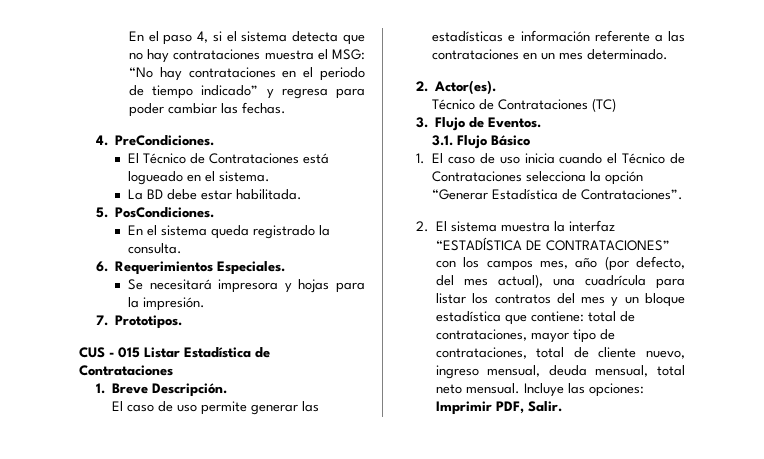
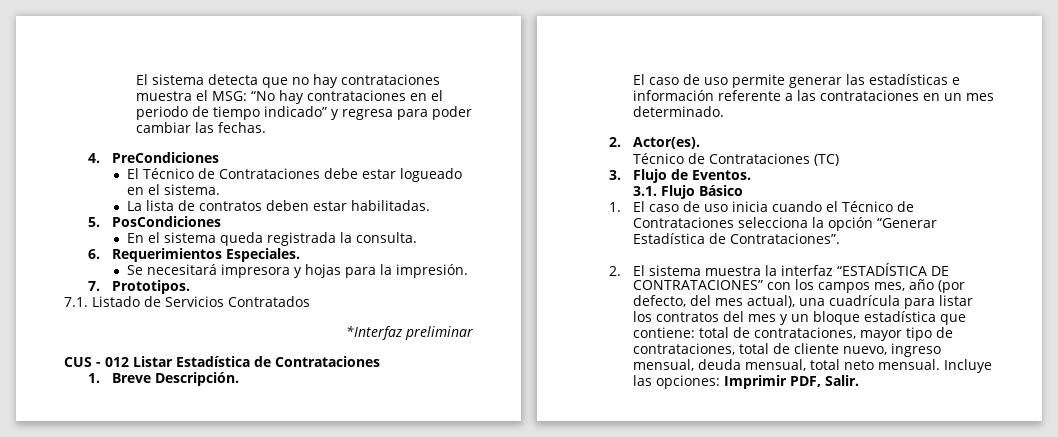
[128,31,237,45] En el paso 4, si el -> [135,74,148,85] El
[114,135,214,146] PreCondiciones. -> [111,152,219,163] PreCondiciones
[303,153,330,164] está -> [323,168,396,179] debe estar
[147,189,303,200] BD debe estar habilitada. -> [145,200,430,211] lista de contratos deben estar habilitadas.
[114,207,214,218] PosCondiciones. -> [111,216,221,227] PosCondiciones
[253,225,316,239] registrado -> [266,232,336,246] registrada
(182, 322) none -> [64,296,310,307] [346,326,473,340] // 7.1. Listado de Servicios Contratados // *Interfaz preliminar
[118,347,140,358] 015 -> [105,357,129,367] 012

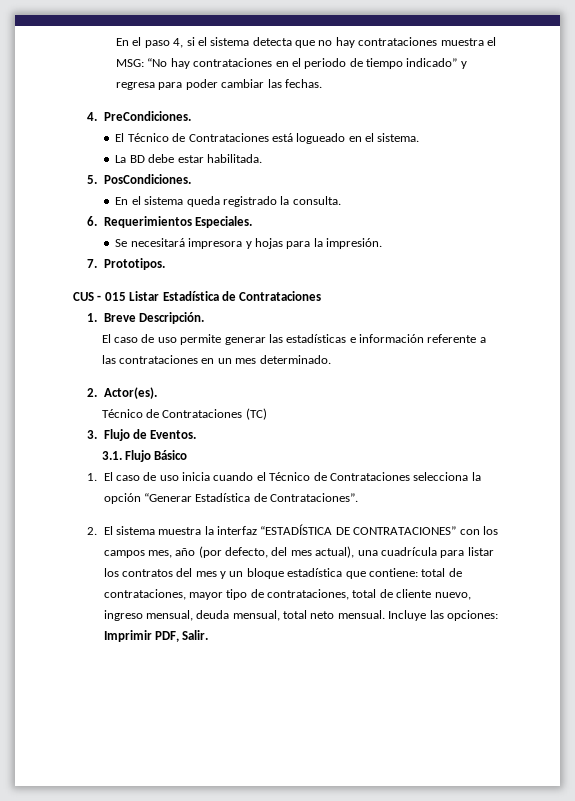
[135,74,148,85] El -> [116,37,207,48] En el paso 4, si el
[111,152,219,163] PreCondiciones -> [103,111,191,121] PreCondiciones.
[323,168,396,179] debe estar -> [271,133,293,142] está
[145,200,430,211] lista de contratos deben estar habilitadas. -> [129,154,262,163] BD debe estar habilitada.
[111,216,221,227] PosCondiciones -> [103,174,191,184] PosCondiciones.
[266,232,336,246] registrada -> [222,196,277,207] registrado
[64,296,310,307] [346,326,473,340] // 7.1. Listado de Servicios Contratados // *Interfaz preliminar -> (165, 264) none
[105,357,129,367] 012 -> [104,292,126,301] 015

